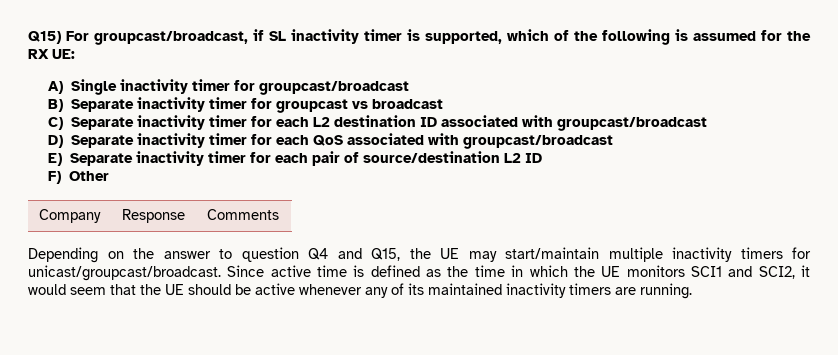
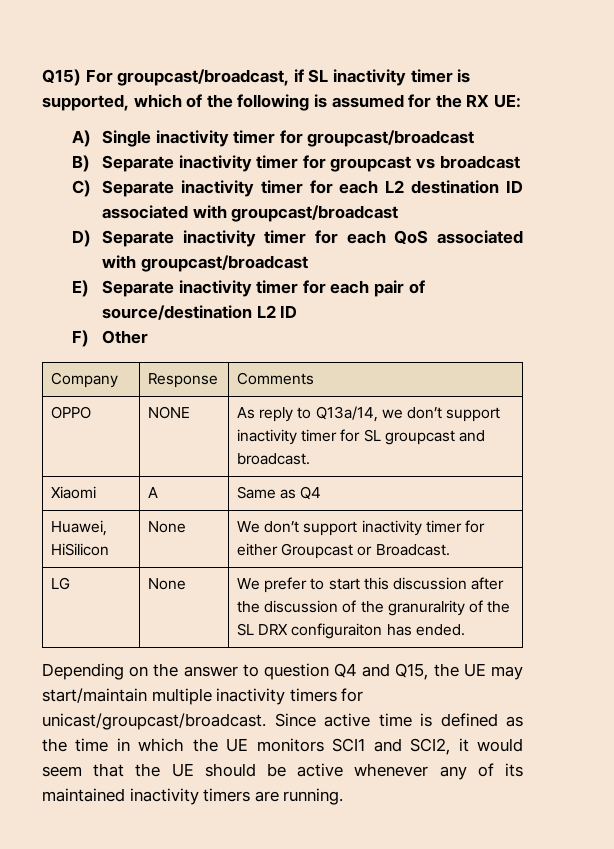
(279, 214) none -> [51,406,92,419] [148,406,191,419] [237,406,501,422] [237,429,486,445] [237,453,311,465] [51,486,97,499] [148,487,159,498] [237,486,322,500] [51,520,108,536] [51,543,110,556] [148,521,187,533] [237,520,486,536] [237,543,450,559] [51,577,71,590] [148,578,187,590] [237,577,505,593] [237,600,511,616] [237,623,465,639] // OPPO | NONE | As reply to Q13a/14, we don’t support inactivity timer for SL groupcast and broadcast. // Xiaomi | A | Same as Q4 // Huawei, HiSilicon | None | We don’t support inactivity timer for either Groupcast or Broadcast. // LG | None | We prefer to start this discussion after the discussion of the granuralrity of the SL DRX configuraiton has ended.

